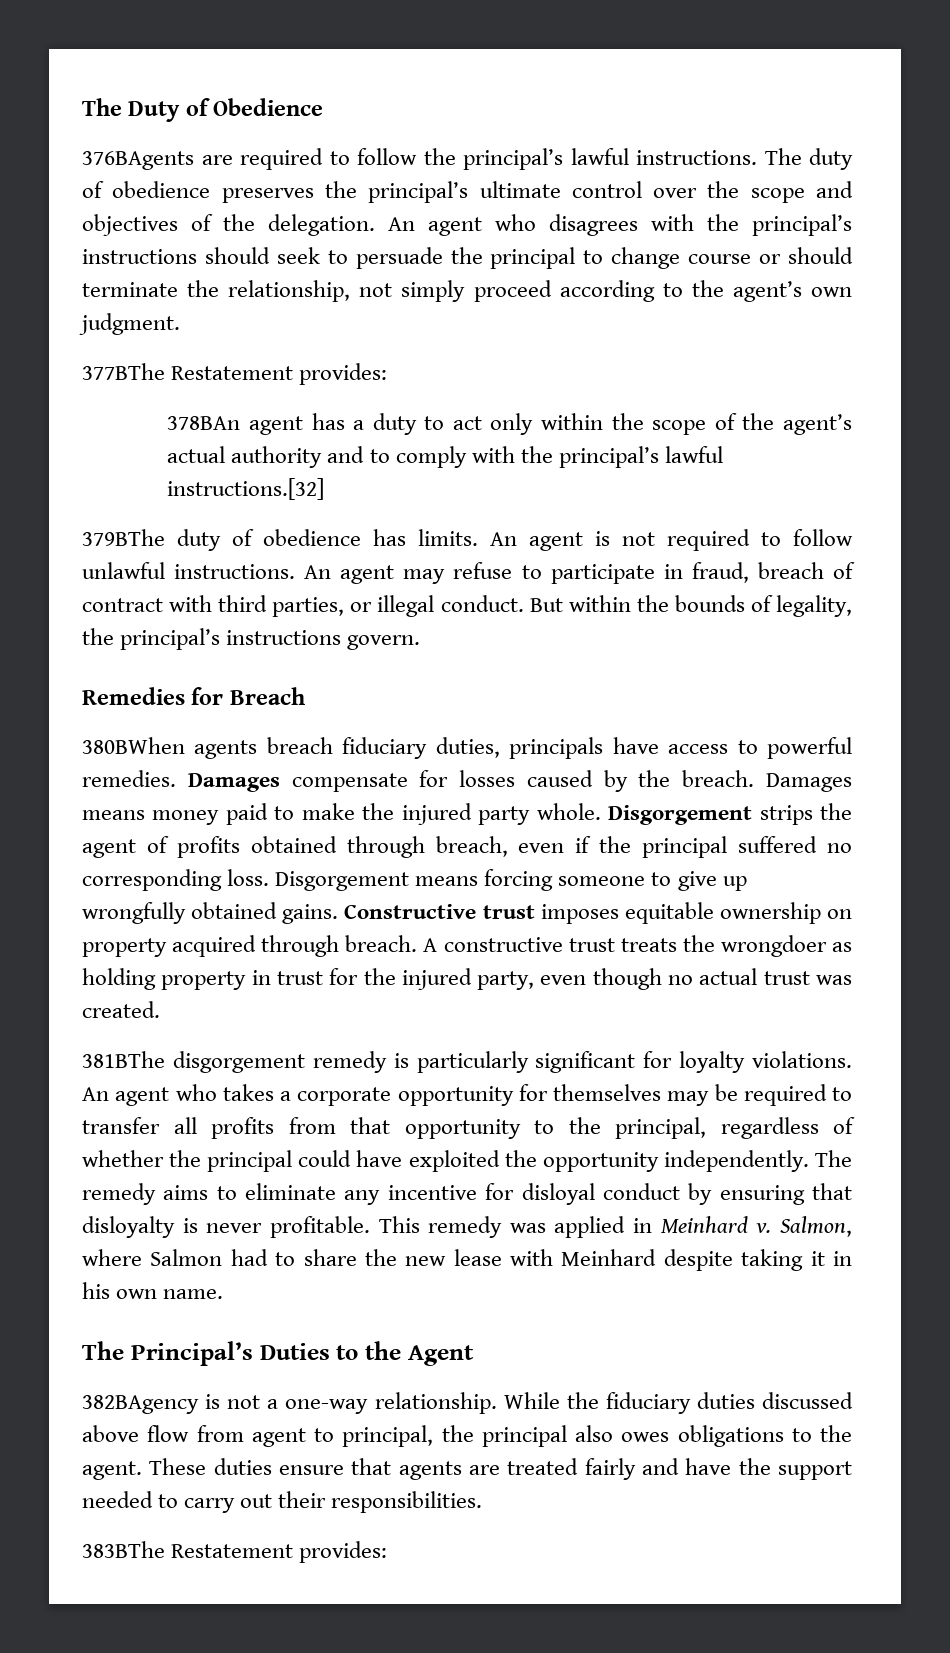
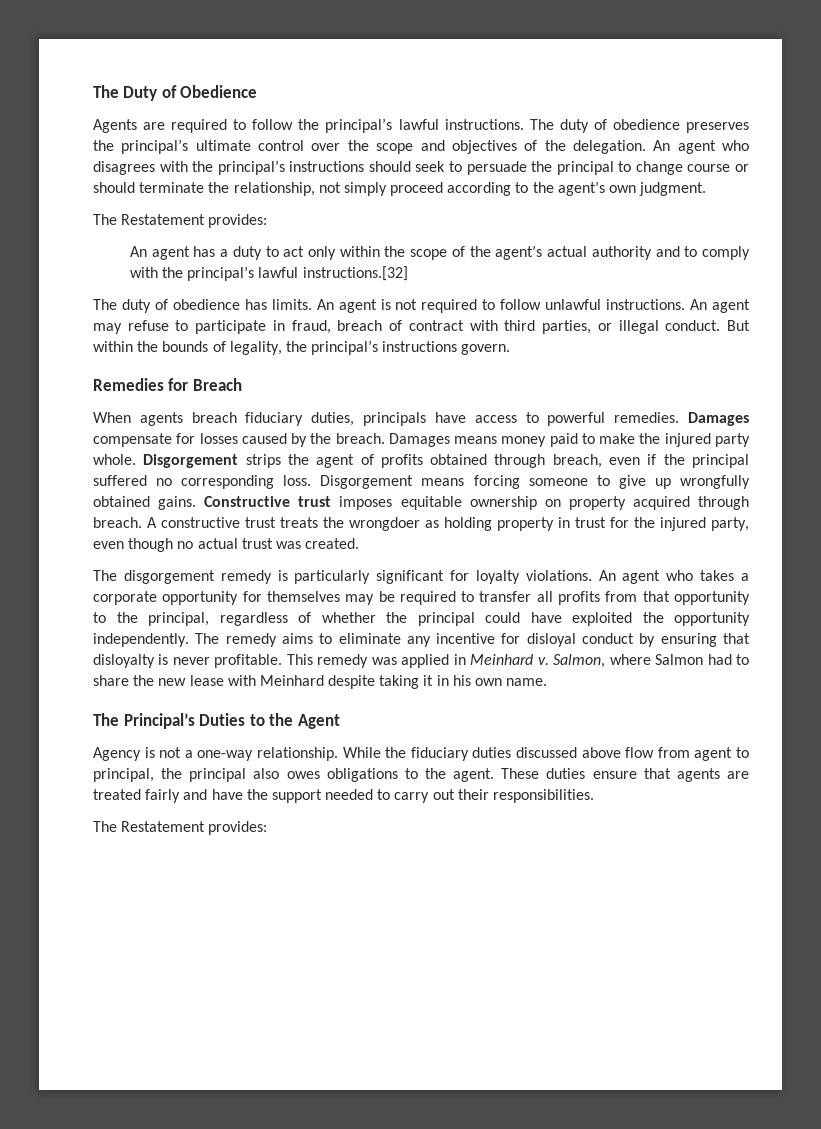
[82,151,194,170] 376BAgents -> [93,119,137,133] Agents
[82,363,165,380] 377BThe -> [93,214,117,225] The
[167,416,241,430] 378BAn -> [129,246,147,257] An
[82,529,165,546] 379BThe -> [93,299,117,310] The
[82,737,185,754] 380BWhen -> [93,412,131,423] When
[82,1051,165,1068] 381BThe -> [93,570,117,581] The
[82,1395,199,1414] 382BAgency -> [93,747,141,761] Agency
[82,1541,165,1558] 383BThe -> [93,821,117,832] The

